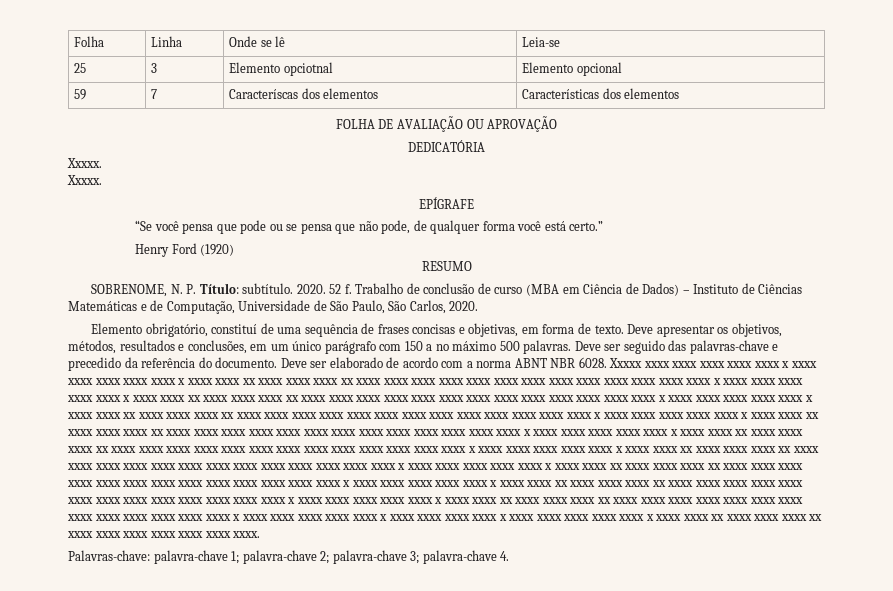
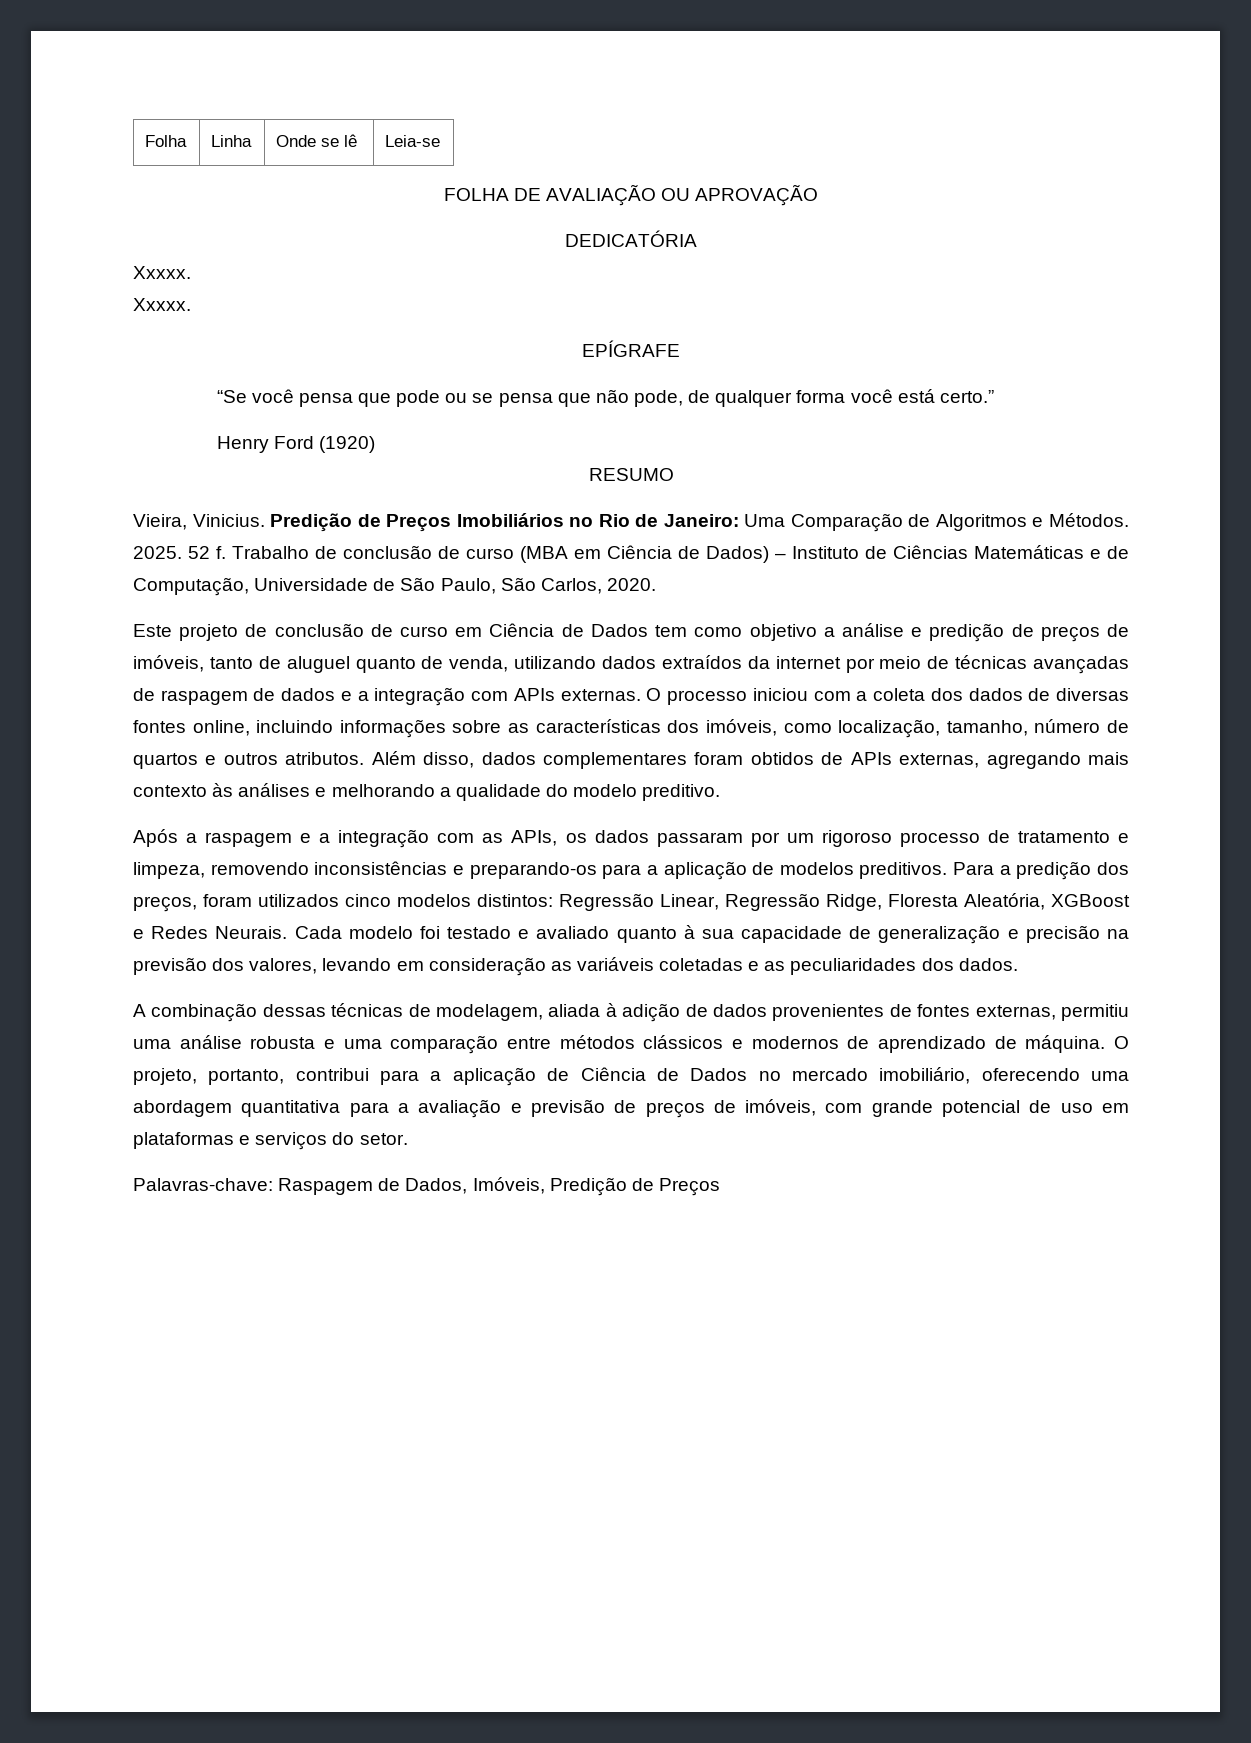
[74,63,87,73] [151,63,158,73] [229,62,333,76] [522,62,622,76] [74,89,87,100] [151,89,158,99] [229,88,379,99] [522,88,680,99] // 25 | 3 | Elemento opciotnal | Elemento opcional // 59 | 7 | Caracteríscas dos elementos | Características dos elementos -> (441, 141) none
[91,283,326,297] SOBRENOME, N. P. Título: subtítulo. 2020. -> [133,513,1129,532] [133,546,182,559] Vieira, Vinicius. Predição de Preços Imobiliários no Rio de Janeiro: Uma Comparação de Algoritmos e Métodos. 2025.
[91,323,782,337] [68,340,779,354] [68,357,817,371] [67,378,804,385] [67,395,813,402] [67,412,819,419] [67,429,804,436] [67,446,819,453] [67,463,804,470] [67,480,804,487] [67,497,804,504] [67,514,823,521] [67,531,261,538] [68,550,510,564] Elemento obrigatório, constituí de uma sequência de frases concisas e objetivas, em forma de texto. Deve apresentar os objetivos, métodos, resultados e conclusões, em um único parágrafo com 150 a no máximo 500 palavras. Deve ser seguido das palavras-chave e precedido da referência do documento. Deve ser elaborado de acordo com a norma ABNT NBR 6028. Xxxxx xxxx xxxx xxxx xxxx xxxx x xxxx xxxx xxxx xxxx xxxx x xxxx xxxx xx xxxx xxxx xxxx xx xxxx xxxx xxxx xxxx xxxx xxxx xxxx xxxx xxxx xxxx xxxx xxxx xxxx x xxxx xxxx xxxx xxxx xxxx x xxxx xxxx xx xxxx xxxx xxxx xx xxxx xxxx xxxx xxxx xxxx xxxx xxxx xxxx xxxx xxxx xxxx xxxx xxxx x xxxx xxxx xxxx xxxx xxxx x xxxx xxxx xx xxxx xxxx xxxx xx xxxx xxxx xxxx xxxx xxxx xxxx xxxx xxxx xxxx xxxx xxxx xxxx xxxx x xxxx xxxx xxxx xxxx xxxx x xxxx xxxx xx xxxx xxxx xxxx xx xxxx xxxx xxxx xxxx xxxx xxxx xxxx xxxx xxxx xxxx xxxx xxxx xxxx x xxxx xxxx xxxx xxxx xxxx x xxxx xxxx xx xxxx xxxx xxxx xx xxxx xxxx xxxx xxxx xxxx xxxx xxxx xxxx xxxx xxxx xxxx xxxx xxxx x xxxx xxxx xxxx xxxx xxxx x xxxx xxxx xx xxxx xxxx xxxx xx xxxx xxxx xxxx xxxx xxxx xxxx xxxx xxxx xxxx xxxx xxxx xxxx xxxx x xxxx xxxx xxxx xxxx xxxx x xxxx xxxx xx xxxx xxxx xxxx xx xxxx xxxx xxxx xxxx xxxx xxxx xxxx xxxx xxxx xxxx xxxx xxxx xxxx x xxxx xxxx xxxx xxxx xxxx x xxxx xxxx xx xxxx xxxx xxxx xx xxxx xxxx xxxx xxxx xxxx xxxx xxxx xxxx xxxx xxxx xxxx xxxx xxxx x xxxx xxxx xxxx xxxx xxxx x xxxx xxxx xx xxxx xxxx xxxx xx xxxx xxxx xxxx xxxx xxxx xxxx xxxx xxxx xxxx xxxx xxxx xxxx xxxx x xxxx xxxx xxxx xxxx xxxx x xxxx xxxx xxxx xxxx x xxxx xxxx xxxx xxxx xxxx x xxxx xxxx xx xxxx xxxx xxxx xx xxxx xxxx xxxx xxxx xxxx xxxx xxxx. // Palavras-chave: palavra-chave 1; palavra-chave 2; palavra-chave 3; palavra-chave 4. -> [133,623,1129,642] [133,655,1129,674] [133,687,1129,706] [133,719,1130,738] [133,751,1129,769] [133,783,721,801] [133,829,1129,848] [133,861,1129,880] [133,893,1130,912] [133,925,1129,944] [133,957,1018,976] [133,1003,1129,1022] [133,1035,1129,1054] [133,1067,1130,1086] [133,1099,1129,1118] [133,1132,408,1150] [133,1177,720,1196] Este projeto de conclusão de curso em Ciência de Dados tem como objetivo a análise e predição de preços de imóveis, tanto de aluguel quanto de venda, utilizando dados extraídos da internet por meio de técnicas avançadas de raspagem de dados e a integração com APIs externas. O processo iniciou com a coleta dos dados de diversas fontes online, incluindo informações sobre as características dos imóveis, como localização, tamanho, número de quartos e outros atributos. Além disso, dados complementares foram obtidos de APIs externas, agregando mais contexto às análises e melhorando a qualidade do modelo preditivo. // Após a raspagem e a integração com as APIs, os dados passaram por um rigoroso processo de tratamento e limpeza, removendo inconsistências e preparando-os para a aplicação de modelos preditivos. Para a predição dos preços, foram utilizados cinco modelos distintos: Regressão Linear, Regressão Ridge, Floresta Aleatória, XGBoost e Redes Neurais. Cada modelo foi testado e avaliado quanto à sua capacidade de generalização e precisão na previsão dos valores, levando em consideração as variáveis coletadas e as peculiaridades dos dados. // A combinação dessas técnicas de modelagem, aliada à adição de dados provenientes de fontes externas, permitiu uma análise robusta e uma comparação entre métodos clássicos e modernos de aprendizado de máquina. O projeto, portanto, contribui para a aplicação de Ciência de Dados no mercado imobiliário, oferecendo uma abordagem quantitativa para a avaliação e previsão de preços de imóveis, com grande potencial de uso em plataformas e serviços do setor. // Palavras-chave: Raspagem de Dados, Imóveis, Predição de Preços

